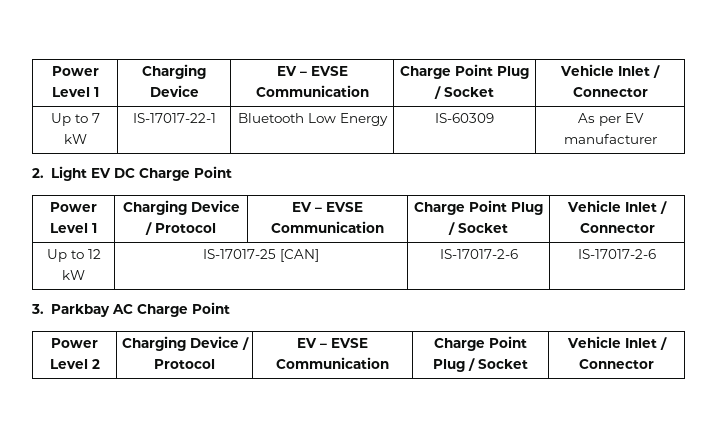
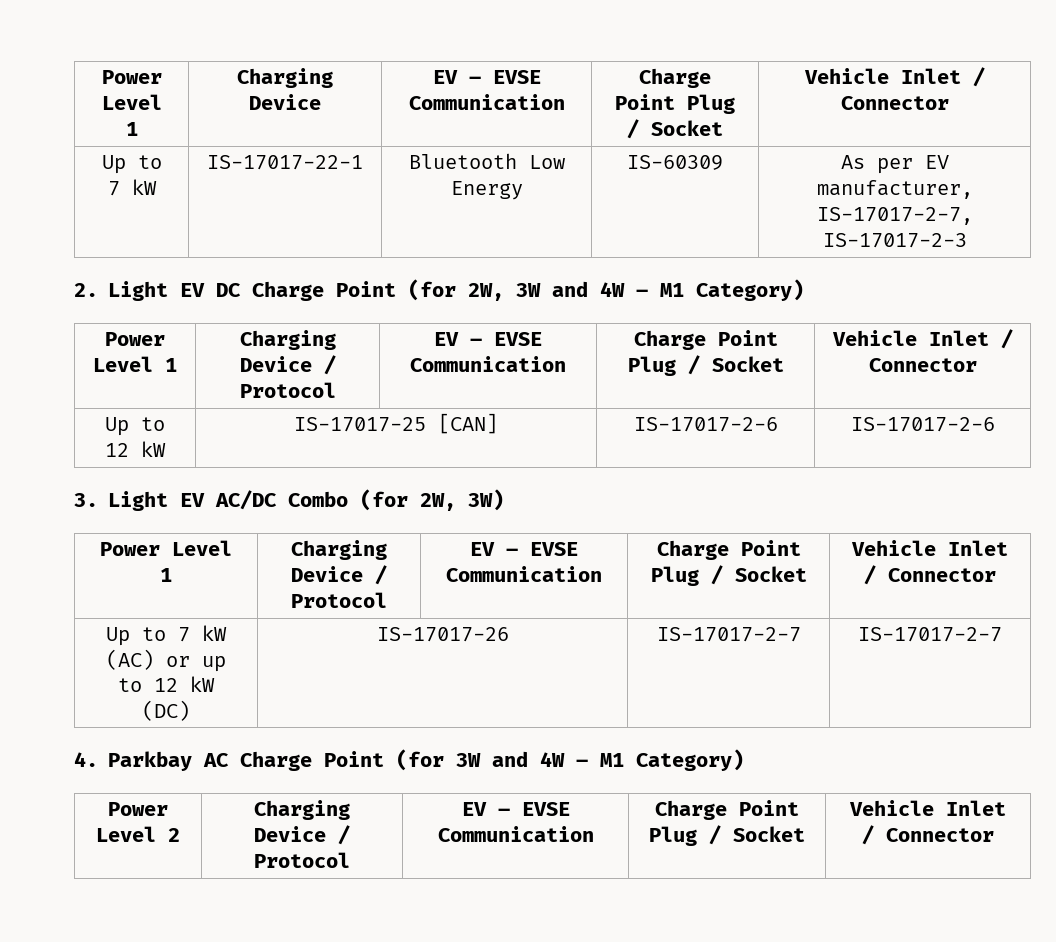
[563,134,657,144] manufacturer -> [816,180,973,199] [816,207,973,225] [822,233,967,248] manufacturer, IS-17017-2-7, IS-17017-2-3
(233, 172) none -> [408,279,804,301] (for 2W, 3W and 4W – M1 Category)
[51,302,231,317] Parkbay AC Charge Point -> [108,489,504,511] [100,540,232,556] [160,568,172,582] [291,540,387,560] [291,565,387,585] [291,592,387,608] [470,542,578,556] [446,566,602,582] [656,540,801,560] [650,565,807,586] [851,540,1008,556] [864,565,996,585] [106,625,227,646] [106,649,226,672] [118,676,215,692] [142,700,190,721] [376,627,509,642] [656,627,801,642] [858,627,1002,642] [74,749,744,771] Light EV AC/DC Combo (for 2W, 3W) // Power Level 1 | Charging Device / Protocol | EV – EVSE Communication | Charge Point Plug / Socket | Vehicle Inlet / Connector // Up to 7 kW (AC) or up to 12 kW (DC) | IS-17017-26 | IS-17017-2-7 | IS-17017-2-7 // 4. Parkbay AC Charge Point (for 3W and 4W – M1 Category)

